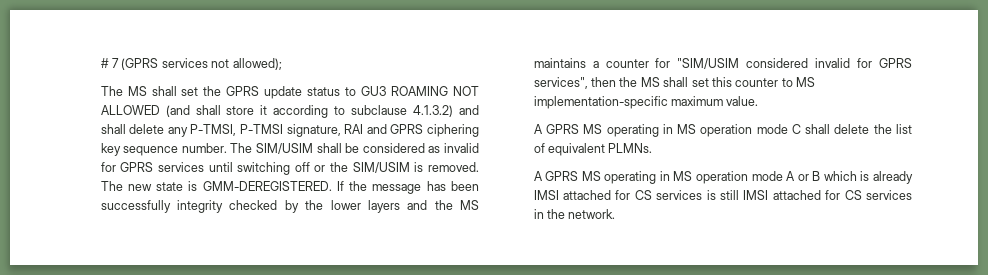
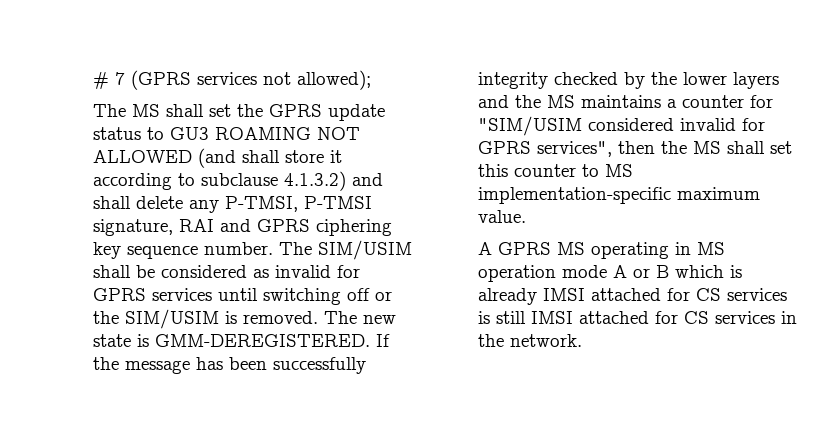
[533,124,913,137] [533,143,653,156] // A GPRS MS operating in MS operation mode C shall delete the list of equivalent PLMNs. -> (527, 216) none

